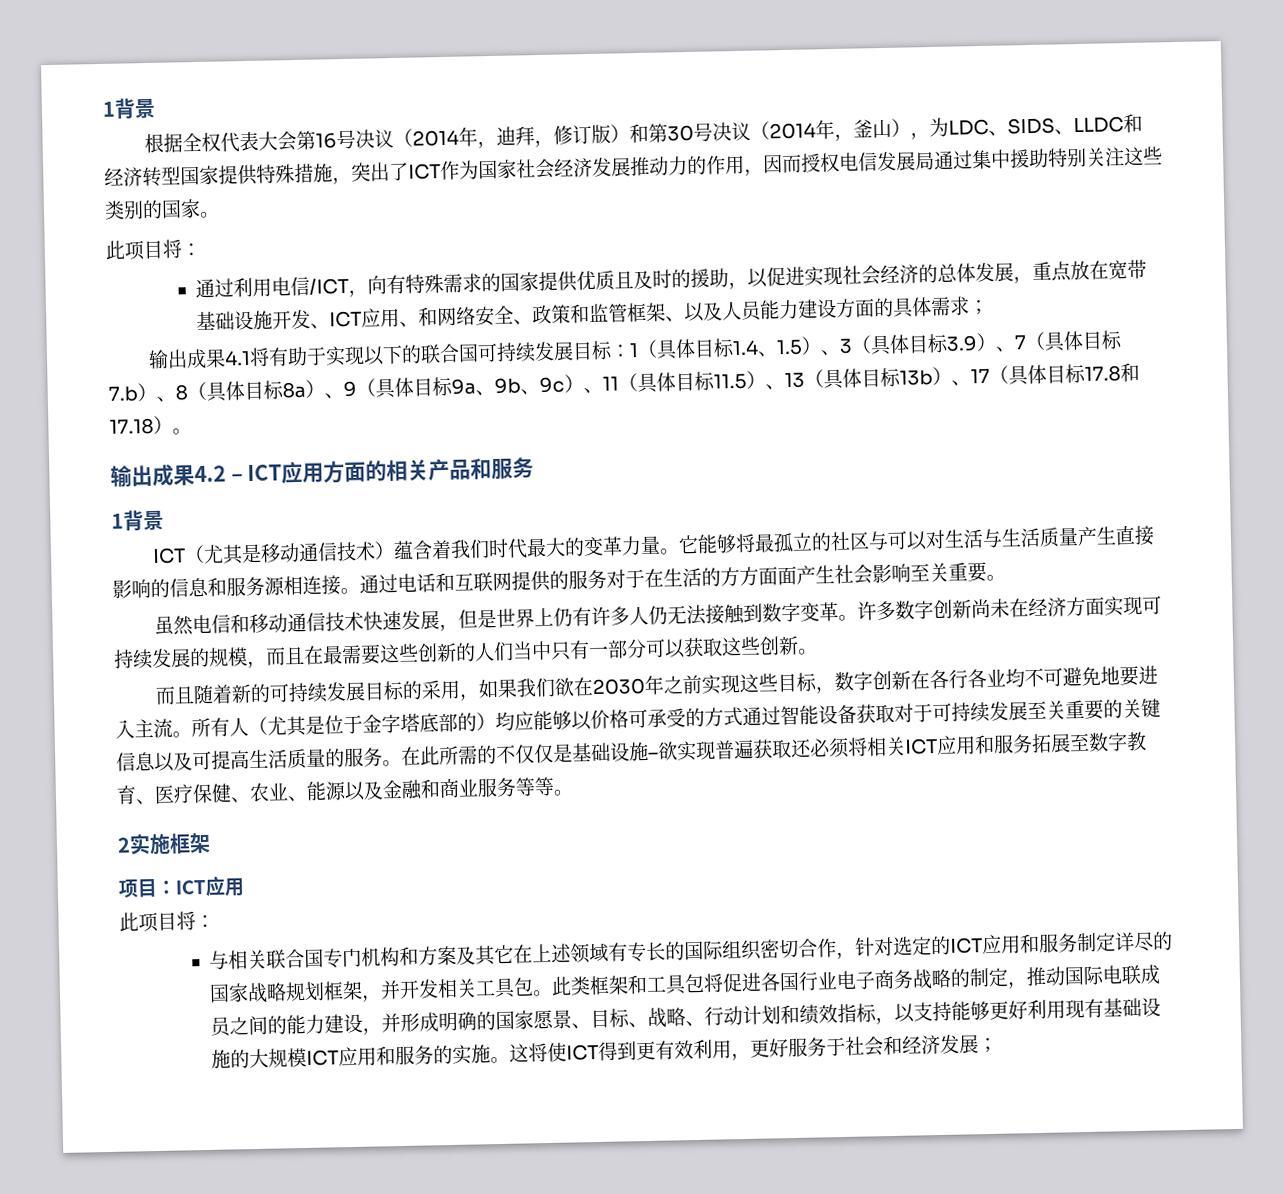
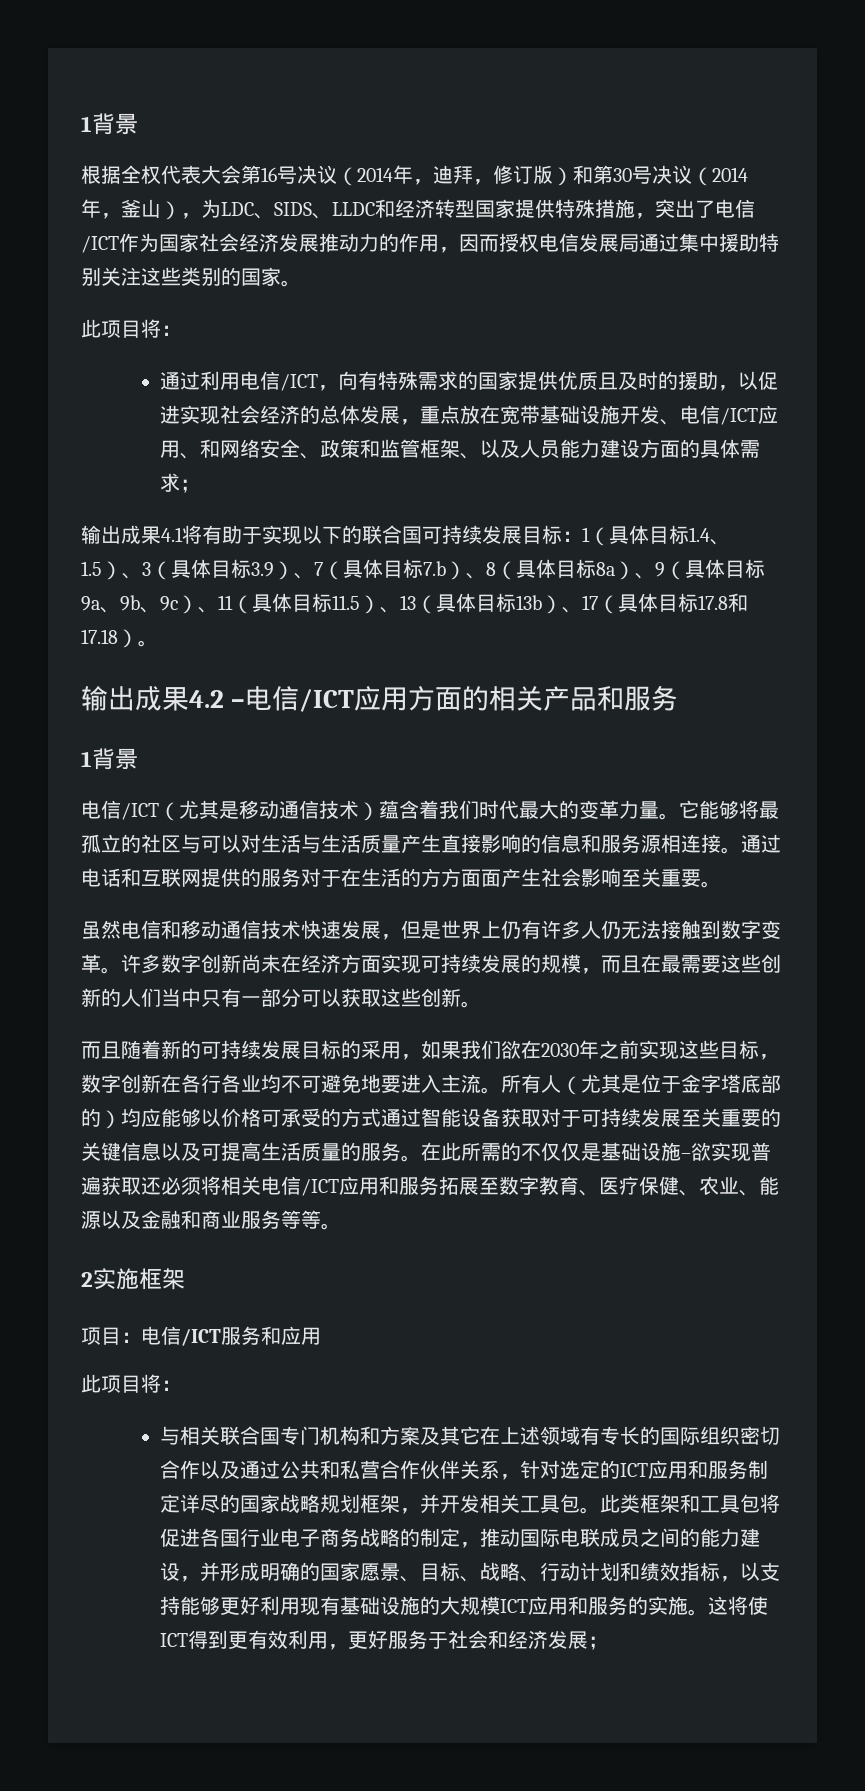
[408,163,441,180] ICT -> [715,199,755,218] [81,236,119,253] 电信/ICT
[329,310,363,328] ICT -> [680,405,759,425] 电信/ICT
[247,464,283,482] ICT -> [245,686,355,712] 电信/ICT
[152,547,187,564] ICT -> [81,800,159,820] 电信/ICT
[904,738,938,755] ICT -> [261,1176,339,1196] 电信/ICT
[175,879,206,895] ICT -> [141,1326,281,1346] 电信/ICT服务和
(838, 948) none -> [200,1460,501,1479] 以及通过公共和私营合作伙伴关系

